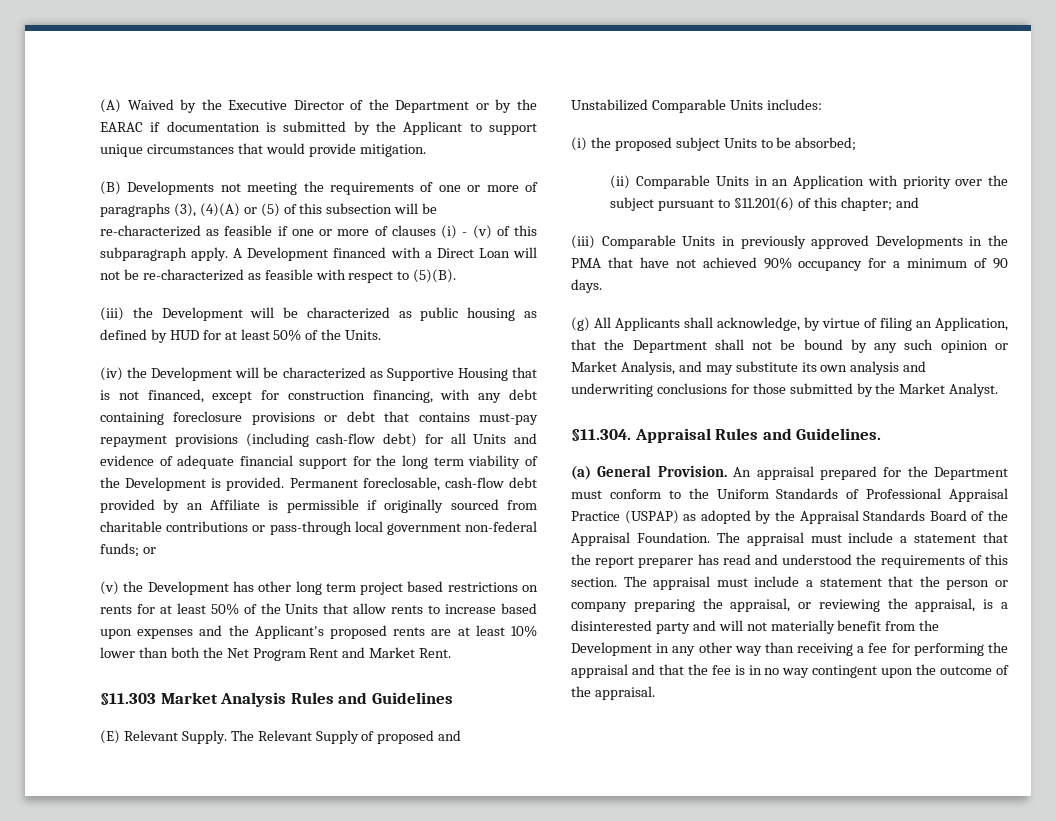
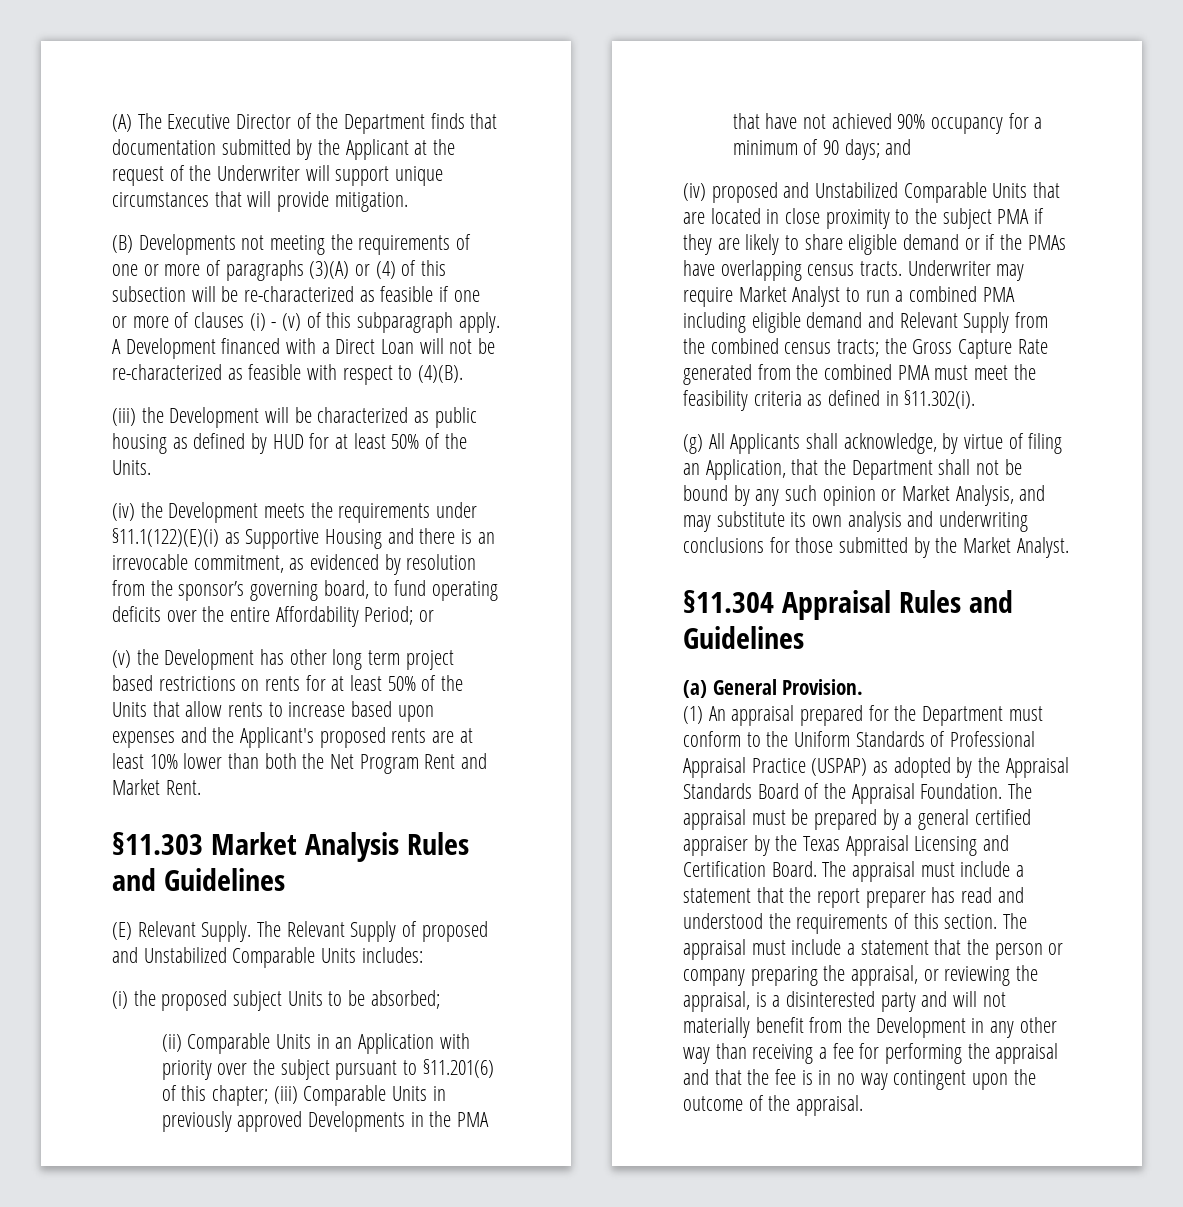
[127,99,222,113] Waived by the -> [137,113,162,129] The
[475,99,537,113] [100,121,482,135] or by the EARAC if documentation is submitted by the Applicant to -> [430,113,498,129] [112,139,456,160] [112,165,330,186] finds that documentation submitted by the Applicant at the request of the Underwriter will
[265,143,305,154] would -> [247,191,272,207] will
[173,203,280,217] (3), (4)(A) or (5) -> [309,261,396,279] (3)(A) or (4)
[413,269,457,283] (5)(B). -> [418,365,464,383] (4)(B).
[235,367,537,381] [100,389,537,403] [100,411,538,425] [100,433,537,447] [100,455,538,469] [100,477,537,491] [100,499,537,513] [100,521,537,535] [100,543,139,557] will be characterized as Supportive Housing that is not financed, except for construction financing, with any debt containing foreclosure provisions or debt that contains must-pay repayment provisions (including cash-flow debt) for all Units and evidence of adequate financial support for the long term viability of the Development is provided. Permanent foreclosable, cash-flow debt provided by an Affiliate is permissible if originally sourced from charitable contributions or pass-through local government non-federal funds; -> [264,502,478,523] [112,528,495,549] [112,554,477,575] [112,580,498,601] [112,606,414,627] meets the requirements under §11.1(122)(E)(i) as Supportive Housing and there is an irrevocable commitment, as evidenced by resolution from the sponsor’s governing board, to fund operating deficits over the entire Affordability Period;
[895,197,919,208] and // -> (268, 1095) none
[571,279,602,293] days. -> [844,139,912,160] [683,182,1061,203] [683,208,1045,229] [683,234,1066,255] [683,260,1025,281] [683,286,1015,307] [683,312,1049,333] [683,338,1048,359] [683,364,1036,385] [683,390,976,411] days; and // (iv) proposed and Unstabilized Comparable Units that are located in close proximity to the subject PMA if they are likely to share eligible demand or if the PMAs have overlapping census tracts. Underwriter may require Market Analyst to run a combined PMA including eligible demand and Relevant Supply from the combined census tracts; the Gross Capture Rate generated from the combined PMA must meet the feasibility criteria as defined in §11.302(i).
[571,429,631,441] §11.304. -> [683,590,774,613] §11.304
[796,428,882,440] Guidelines. -> [683,626,804,649] Guidelines
(727, 471) none -> [683,706,703,724] // (1)
(842, 538) none -> [791,809,1031,830] [683,835,1010,856] [683,861,955,882] be prepared by a general certified appraiser by the Texas Appraisal Licensing and Certification Board. The appraisal must

